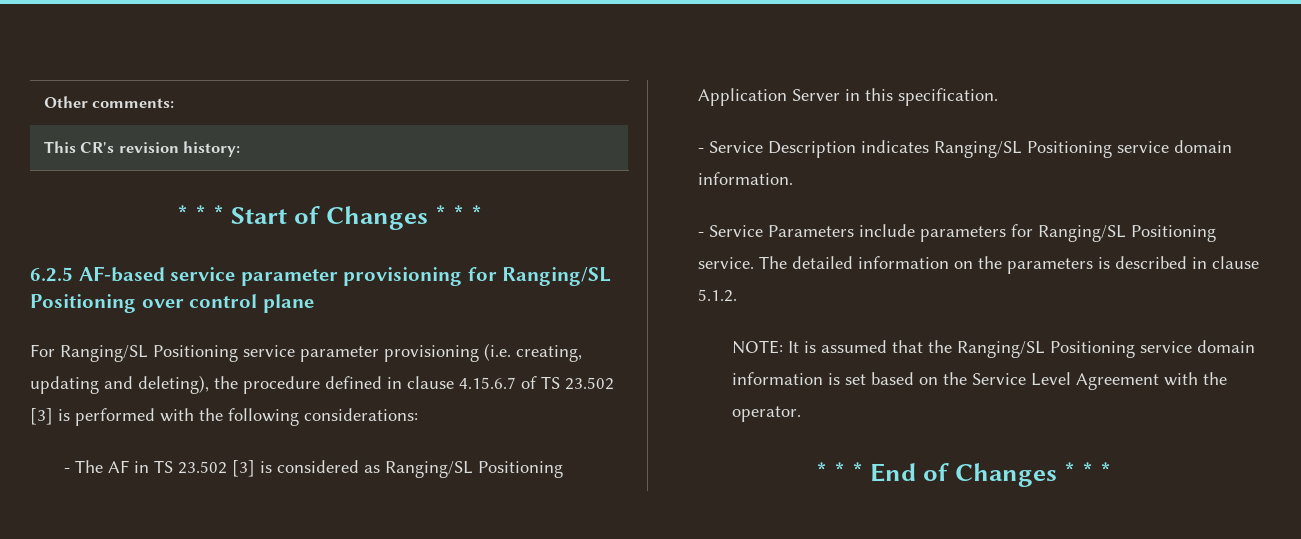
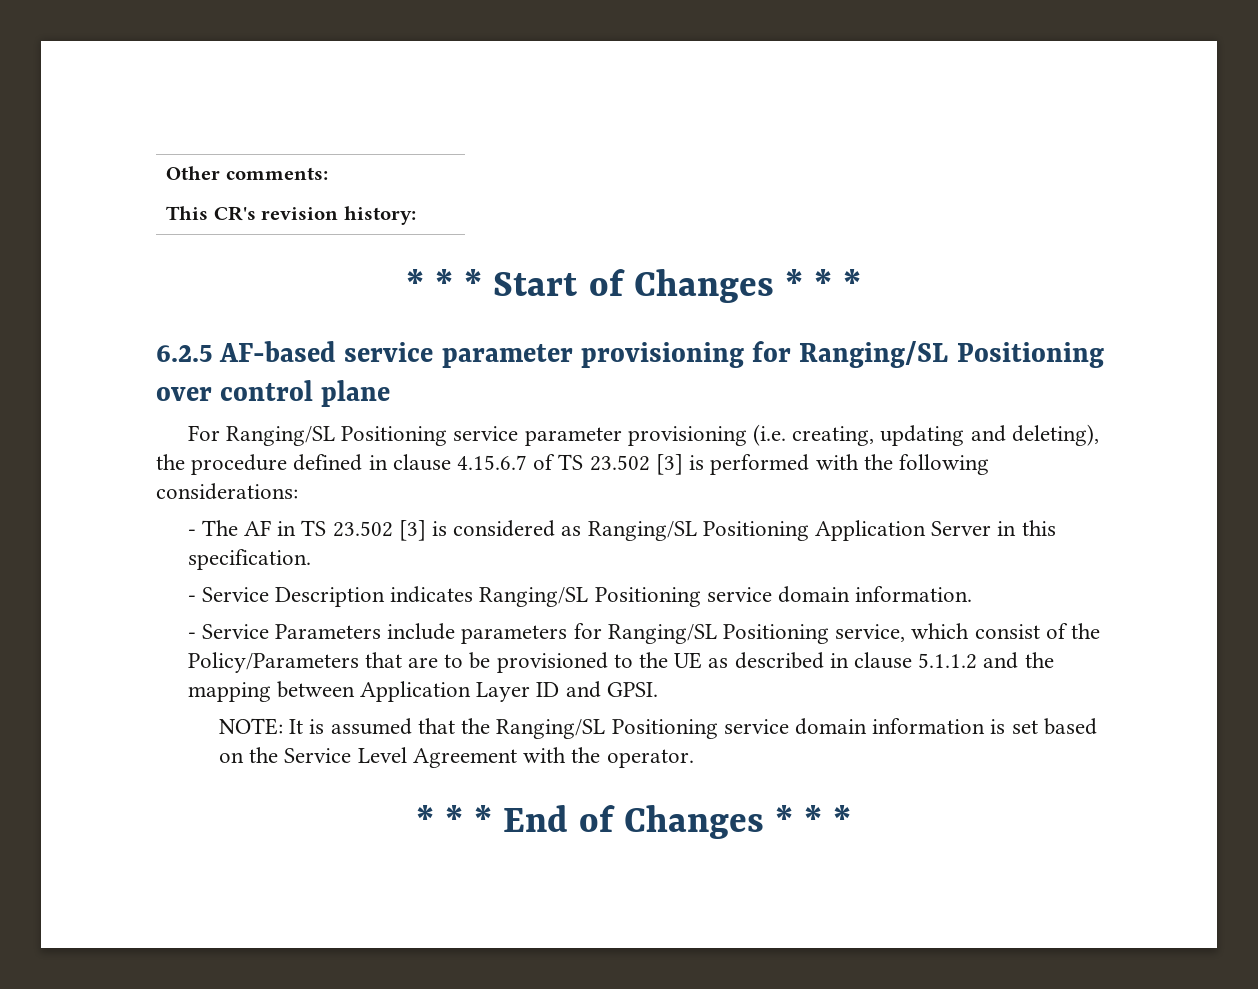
[698,256,1260,274] [698,289,738,302] service. The detailed information on the parameters is described in clause 5.1.2. -> [835,623,1101,642] [187,652,1054,673] [187,681,658,702] service, which consist of the Policy/Parameters that are to be provisioned to the UE as described in clause 5.1.1.2 and the mapping between Application Layer ID and GPSI.

